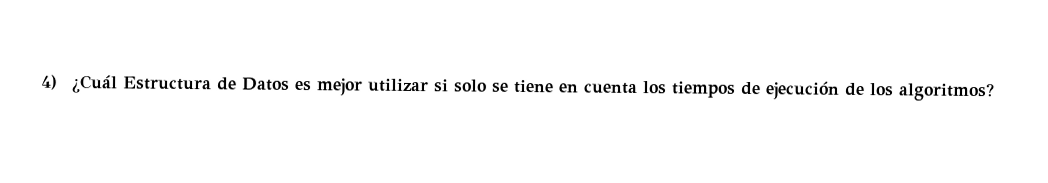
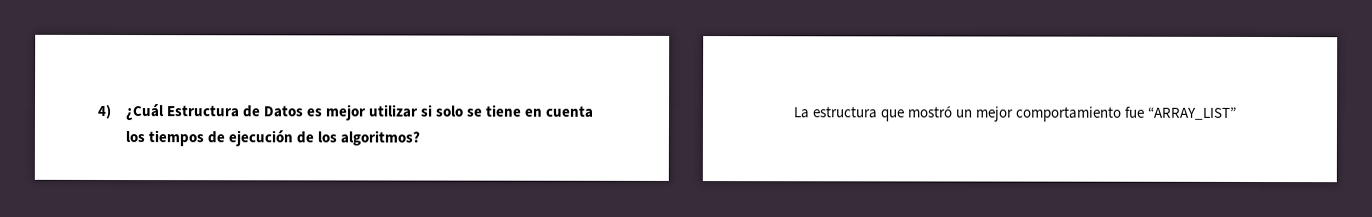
(996, 92) none -> [792,105,1238,122] // La estructura que mostró un mejor comportamiento fue “ARRAY_LIST”

